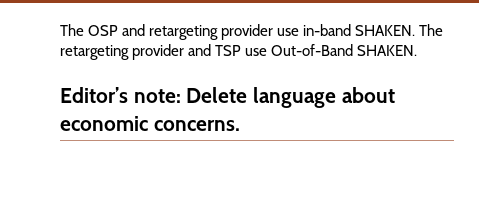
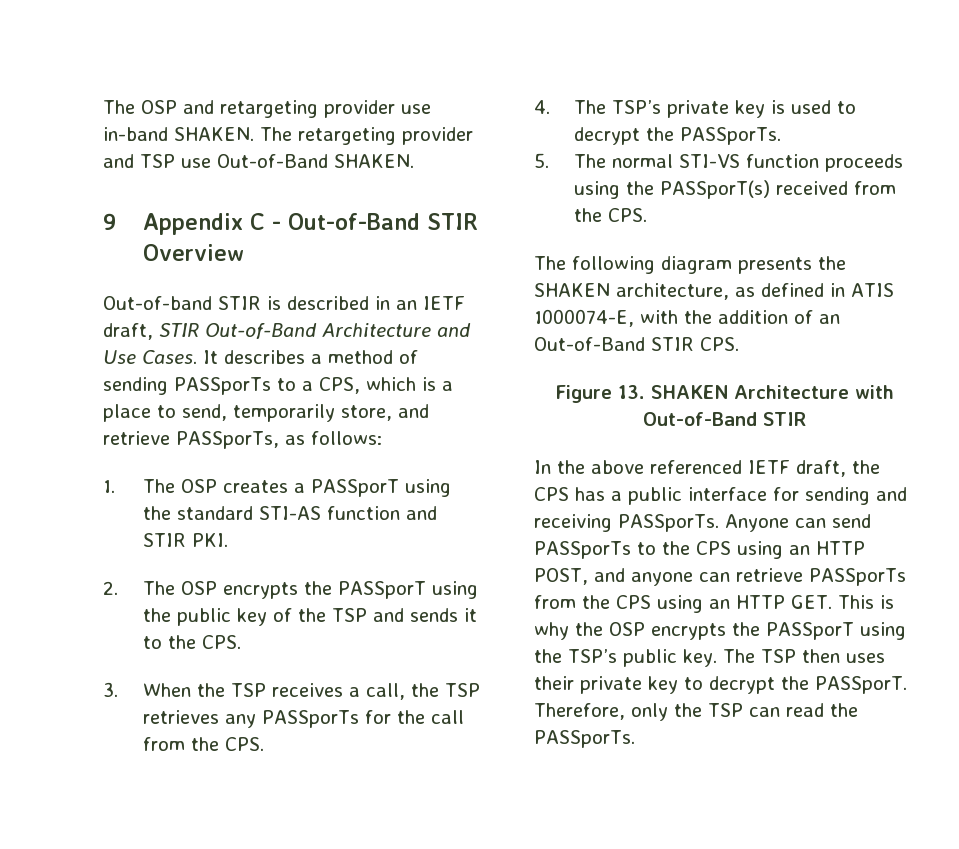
[60,87,395,108] [60,116,240,131] Editor’s note: Delete language about economic concerns. -> [103,213,478,235] [142,244,244,261] [103,296,465,310] [103,323,471,340] [103,350,418,364] [103,377,453,395] [103,404,429,422] [103,431,382,449] [103,479,451,497] [142,506,437,520] [142,533,228,547] [103,581,478,599] [142,608,477,626] [142,635,241,649] [103,682,480,700] [142,710,464,728] [142,737,264,751] [534,100,856,118] [573,127,781,145] [534,153,903,172] [573,180,896,199] [573,208,647,222] [534,256,846,274] [534,283,894,300] [534,309,840,327] [534,337,739,351] [555,385,894,403] [643,412,806,426] [534,460,880,477] [534,487,907,505] [534,514,871,532] [534,541,865,559] [534,568,906,586] [534,595,894,613] [534,622,906,640] [534,649,885,667] [534,676,907,694] [534,703,858,721] [534,730,635,748] 9 Appendix C - Out-of-Band STIR Overview // Out-of-band STIR is described in an IETF draft, STIR Out-of-Band Architecture and Use Cases. It describes a method of sending PASSporTs to a CPS, which is a place to send, temporarily store, and retrieve PASSporTs, as follows: // 1. The OSP creates a PASSporT using the standard STI-AS function and STIR PKI. // 2. The OSP encrypts the PASSporT using the public key of the TSP and sends it to the CPS. // 3. When the TSP receives a call, the TSP retrieves any PASSporTs for the call from the CPS. // 4. The TSP’s private key is used to decrypt the PASSporTs. // 5. The normal STI-VS function proceeds using the PASSporT(s) received from the CPS. // The following diagram presents the SHAKEN architecture, as defined in ATIS 1000074-E, with the addition of an Out-of-Band STIR CPS. // Figure 13. SHAKEN Architecture with Out-of-Band STIR // In the above referenced IETF draft, the CPS has a public interface for sending and receiving PASSporTs. Anyone can send PASSporTs to the CPS using an HTTP POST, and anyone can retrieve PASSporTs from the CPS using an HTTP GET. This is why the OSP encrypts the PASSporT using the TSP’s public key. The TSP then uses their private key to decrypt the PASSporT. Therefore, only the TSP can read the PASSporTs.

